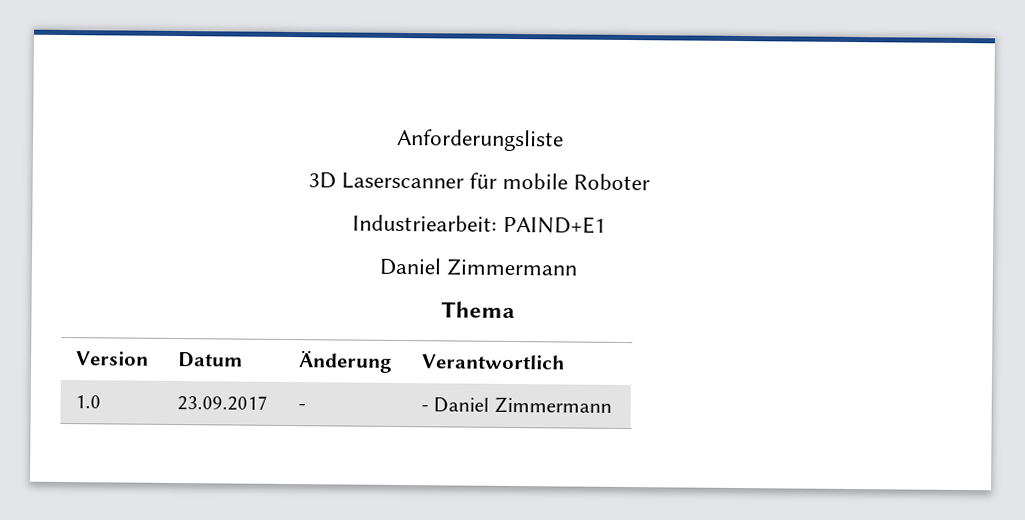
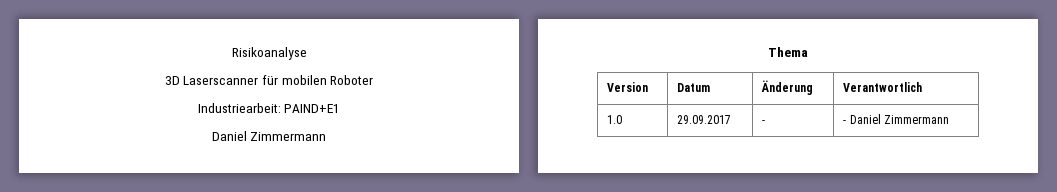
[395,128,564,152] Anforderungsliste -> [231,47,307,60] Risikoanalyse
[502,172,569,190] mobile -> [281,75,327,85] mobilen
[176,395,268,411] 23.09.2017 -> [677,115,732,124] 29.09.2017

